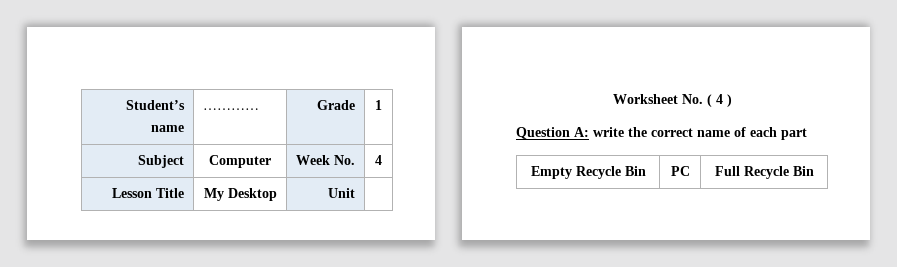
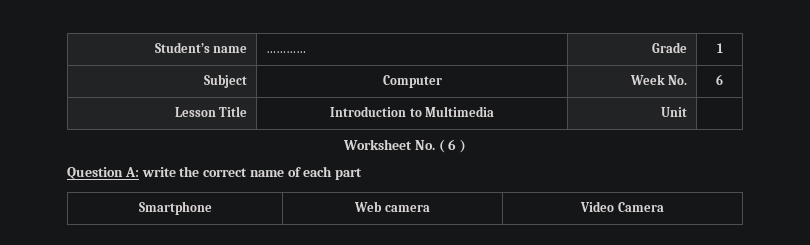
[375,155,382,165] 4 -> [716,74,723,85] 6
[203,188,277,201] My Desktop -> [330,106,494,117] Introduction to Multimedia
[715,94,723,104] 4 -> [448,139,457,150] 6
[530,166,646,179] [670,166,690,176] [714,166,814,179] Empty Recycle Bin | PC | Full Recycle Bin -> [138,201,212,215] [354,201,430,212] [580,201,664,212] Smartphone | Web camera | Video Camera

